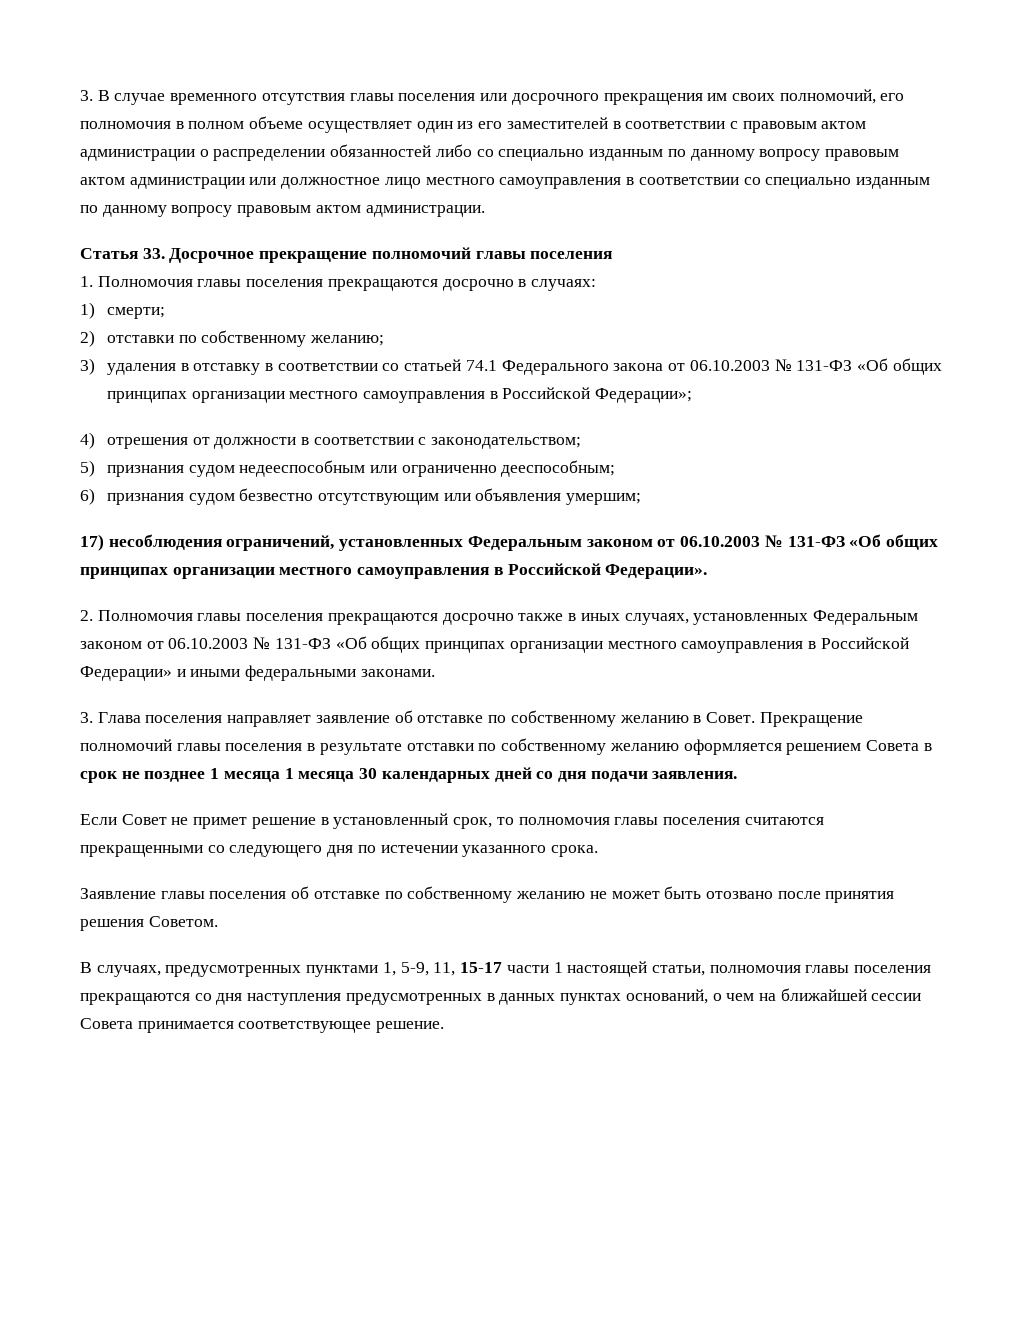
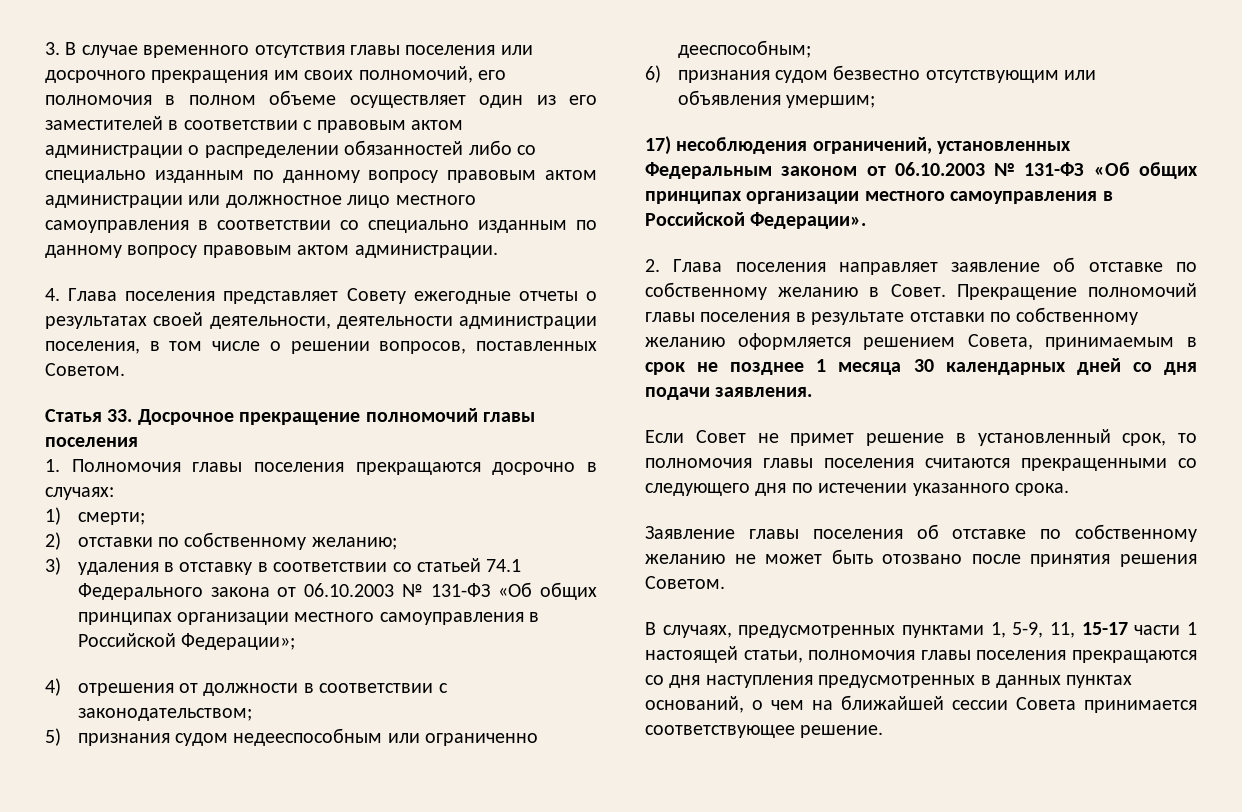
(485, 211) none -> [45,288,597,304] [45,312,597,329] [45,341,597,354] [45,363,125,376] // 4. Глава поселения представляет Совету ежегодные отчеты о результатах своей деятельности, деятельности администрации поселения, в том числе о решении вопросов, поставленных Советом.
[97,610,918,625] [80,636,909,653] [80,665,435,681] [80,712,93,723] Полномочия главы поселения прекращаются досрочно также в иных случаях, установленных Федеральным законом от 06.10.2003 № 131-ФЗ «Об общих принципах организации местного самоуправления в Российской Федерации» и иными федеральными законами. // 3. -> (660, 265) none
[865,740,919,751] Совета -> [967,334,1175,350] Совета, принимаемым
[284,768,355,782] 1 месяца -> (902, 368) none

